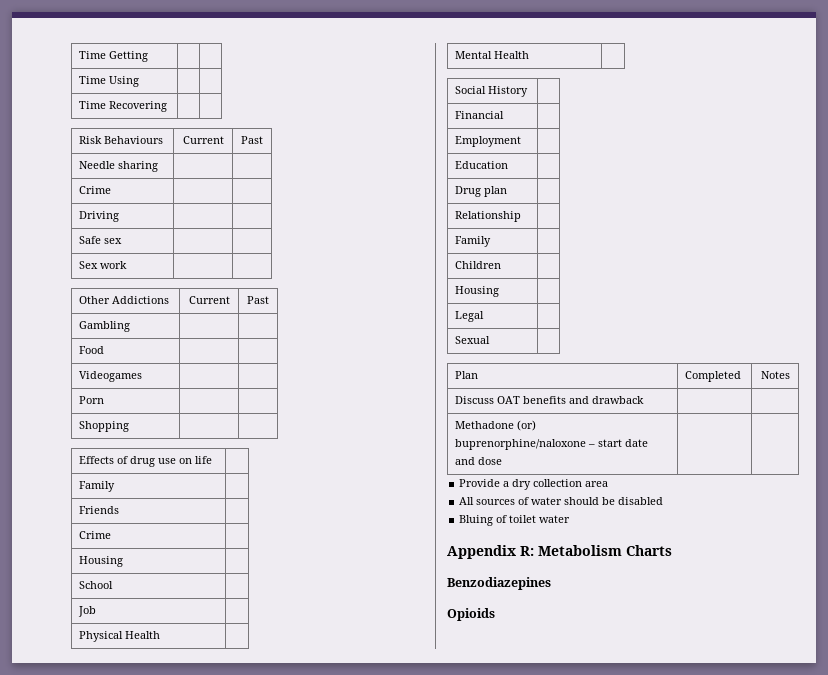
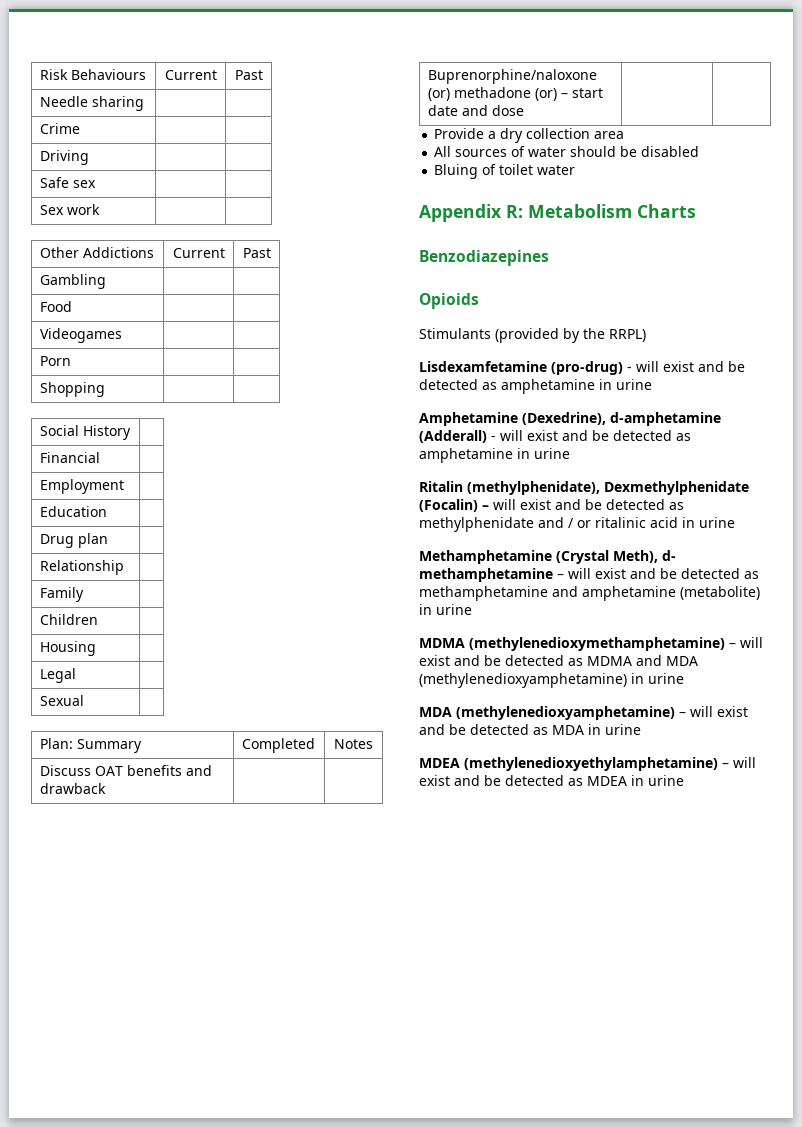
[79,51,149,62] [79,76,140,87] [79,101,168,112] Time Getting | | // Time Using | | // Time Recovering | | // -> (39, 74) none
[79,456,213,467] [79,481,116,492] [79,506,120,514] [79,531,112,539] [79,556,124,567] [79,581,114,589] [78,606,97,617] [79,631,161,642] [455,51,530,59] // Effects of drug use on life | // Family | // Friends | // Crime | // Housing | // School | // Job | // Physical Health | // Mental Health | -> (105, 389) none
[455,371,479,379] Plan -> [39,738,142,753] Plan: Summary
[455,420,537,431] [455,439,587,450] Methadone (or) buprenorphine/naloxone -> [427,69,597,84] [427,87,557,101] Buprenorphine/naloxone (or) methadone (or)
(495, 614) none -> [419,328,646,343] [419,361,745,375] [419,379,652,394] [419,412,721,426] [419,430,691,443] [419,448,570,463] [419,481,749,495] [419,499,684,512] [419,517,735,532] [419,550,676,564] [419,568,759,582] [419,586,760,601] [419,604,472,615] [419,637,763,651] [419,655,698,666] [419,673,684,688] [419,706,748,720] [419,724,641,735] [419,757,756,771] [419,775,684,786] // Stimulants (provided by the RRPL) // Lisdexamfetamine (pro-drug) - will exist and be detected as amphetamine in urine // Amphetamine (Dexedrine), d-amphetamine (Adderall) - will exist and be detected as amphetamine in urine // Ritalin (methylphenidate), Dexmethylphenidate (Focalin) – will exist and be detected as methylphenidate and / or ritalinic acid in urine // Methamphetamine (Crystal Meth), d- methamphetamine – will exist and be detected as methamphetamine and amphetamine (metabolite) in urine // MDMA (methylenedioxymethamphetamine) – will exist and be detected as MDMA and MDA (methylenedioxyamphetamine) in urine // MDA (methylenedioxyamphetamine) – will exist and be detected as MDA in urine // MDEA (methylenedioxyethylamphetamine) – will exist and be detected as MDEA in urine

